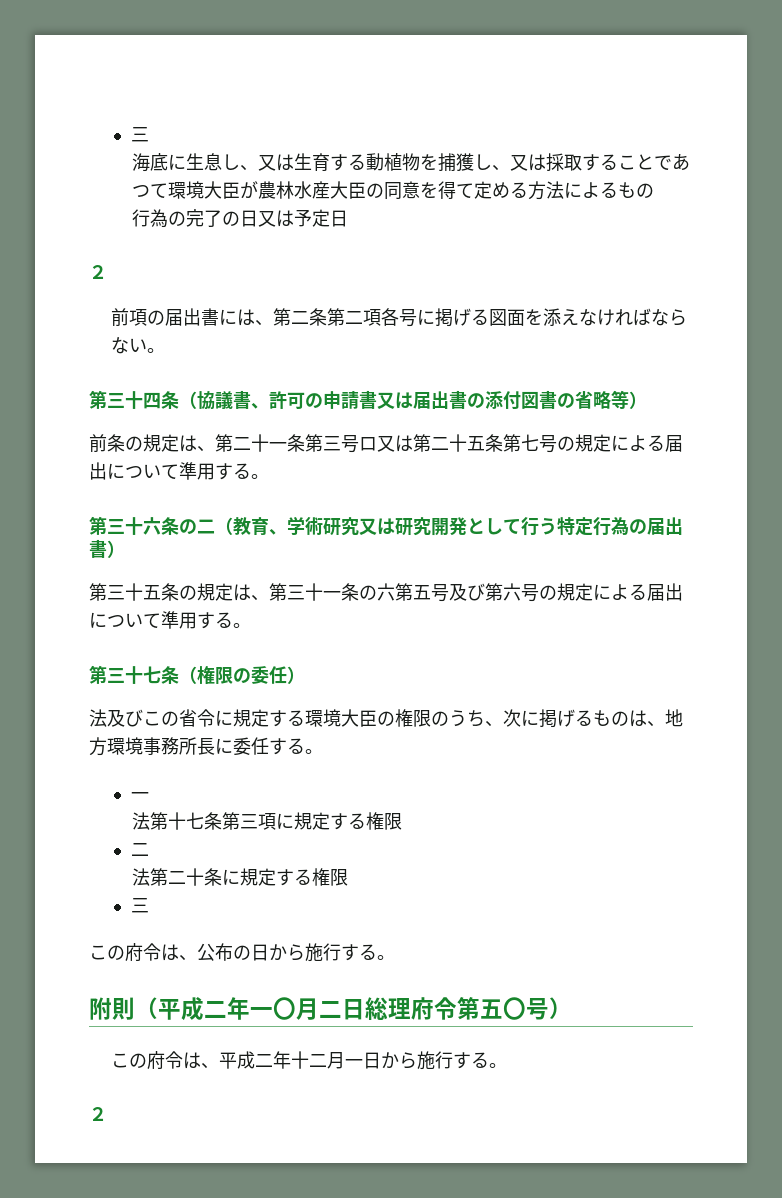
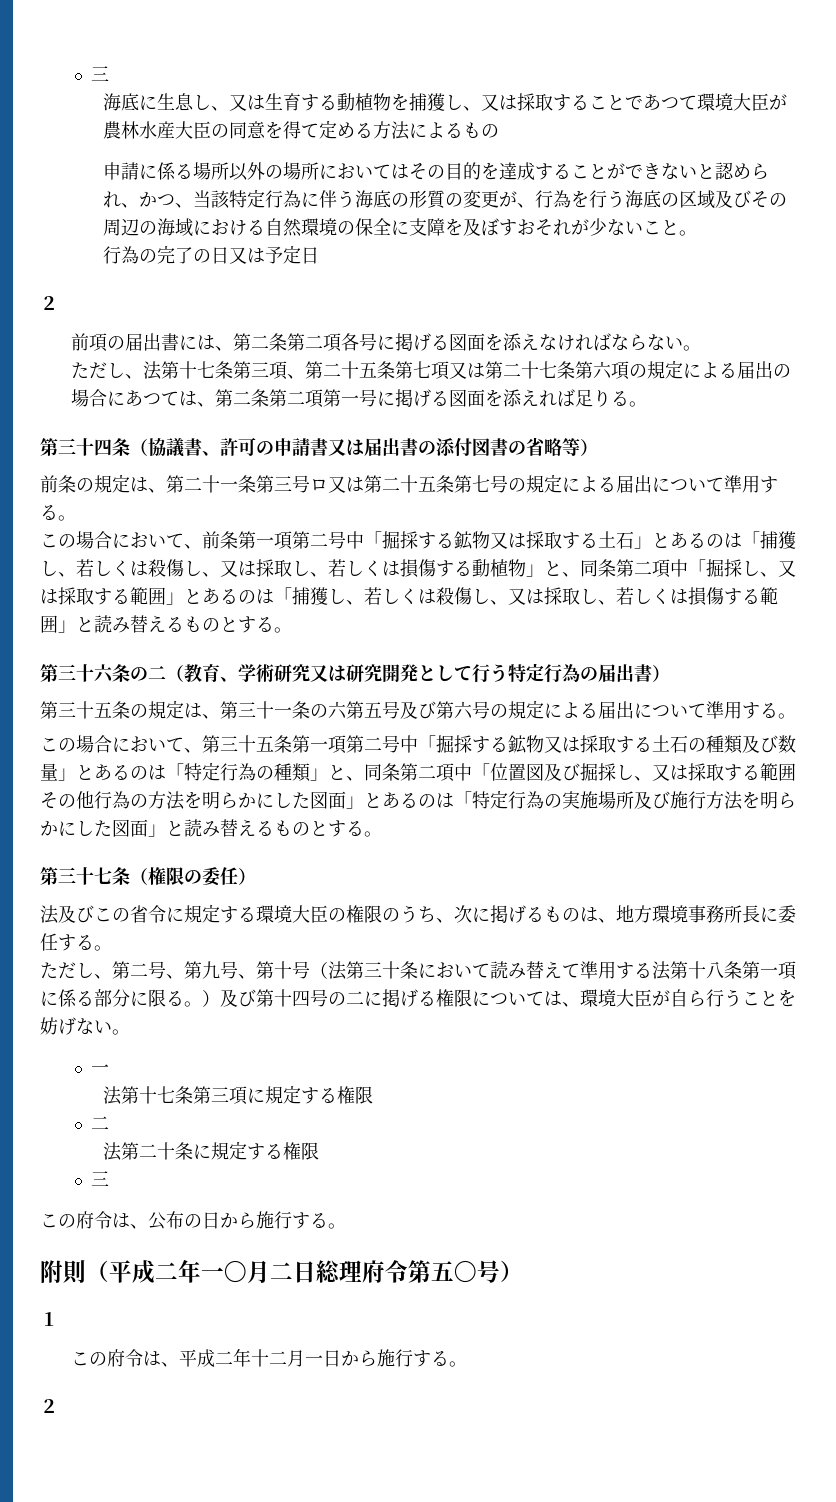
(655, 190) none -> [102,162,769,181] [102,189,787,209] [102,218,697,237] // 申請に係る場所以外の場所においてはその目的を達成することができないと認められ、かつ、当該特定行為に伴う海底の形質の変更が、行為を行う海底の区域及びその周辺の海域における自然環境の保全に支障を及ぼすおそれが少ないこと。
(165, 350) none -> [71,360,792,380] [71,389,648,408] // ただし、法第十七条第三項、第二十五条第七項又は第二十七条第六項の規定による届出の場合にあつては、第二条第二項第一号に掲げる図面を添えれば足りる。
(269, 476) none -> [40,531,796,550] [40,559,796,578] [40,587,778,606] [40,615,292,633] // この場合において、前条第一項第二号中「掘採する鉱物又は採取する土石」とあるのは「捕獲し、若しくは殺傷し、又は採取し、若しくは損傷する動植物」と、同条第二項中「掘採し、又は採取する範囲」とあるのは「捕獲し、若しくは殺傷し、又は採取し、若しくは損傷する範囲」と読み替えるものとする。
(251, 625) none -> [40,735,796,754] [40,762,796,782] [40,790,796,810] [40,819,382,837] // この場合において、第三十五条第一項第二号中「掘採する鉱物又は採取する土石の種類及び数量」とあるのは「特定行為の種類」と、同条第二項中「位置図及び掘採し、又は採取する範囲その他行為の方法を明らかにした図面」とあるのは「特定行為の実施場所及び施行方法を明らかにした図面」と読み替えるものとする。
(323, 751) none -> [40,961,796,980] [40,989,796,1007] [40,1017,130,1035] // ただし、第二号、第九号、第十号（法第三十条において読み替えて準用する法第十八条第一項に係る部分に限る。）及び第十四号の二に掲げる権限については、環境大臣が自ら行うことを妨げない。
(572, 1008) none -> [40,1312,58,1326] // １

